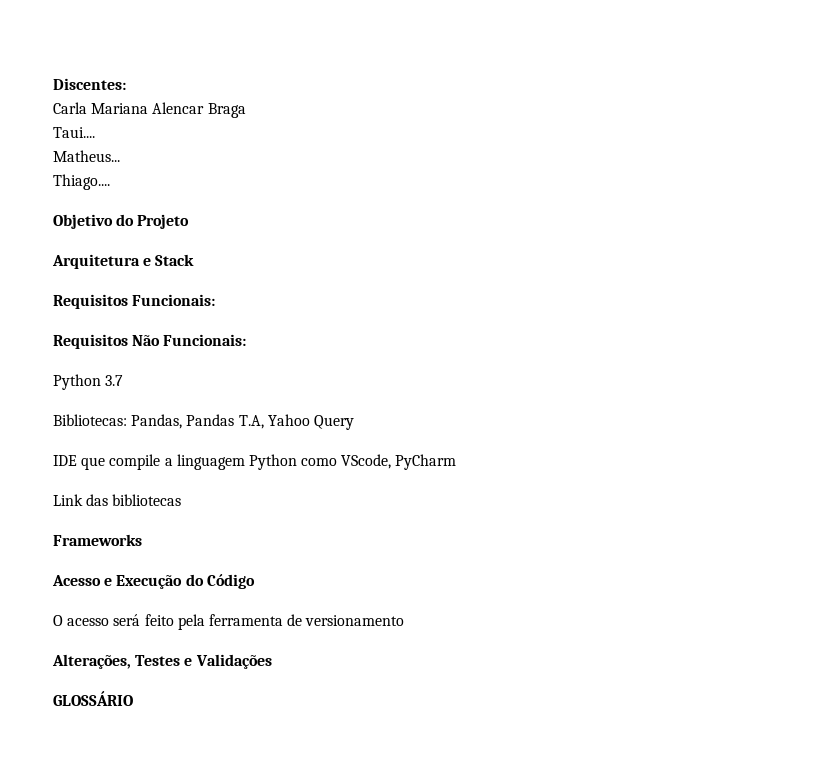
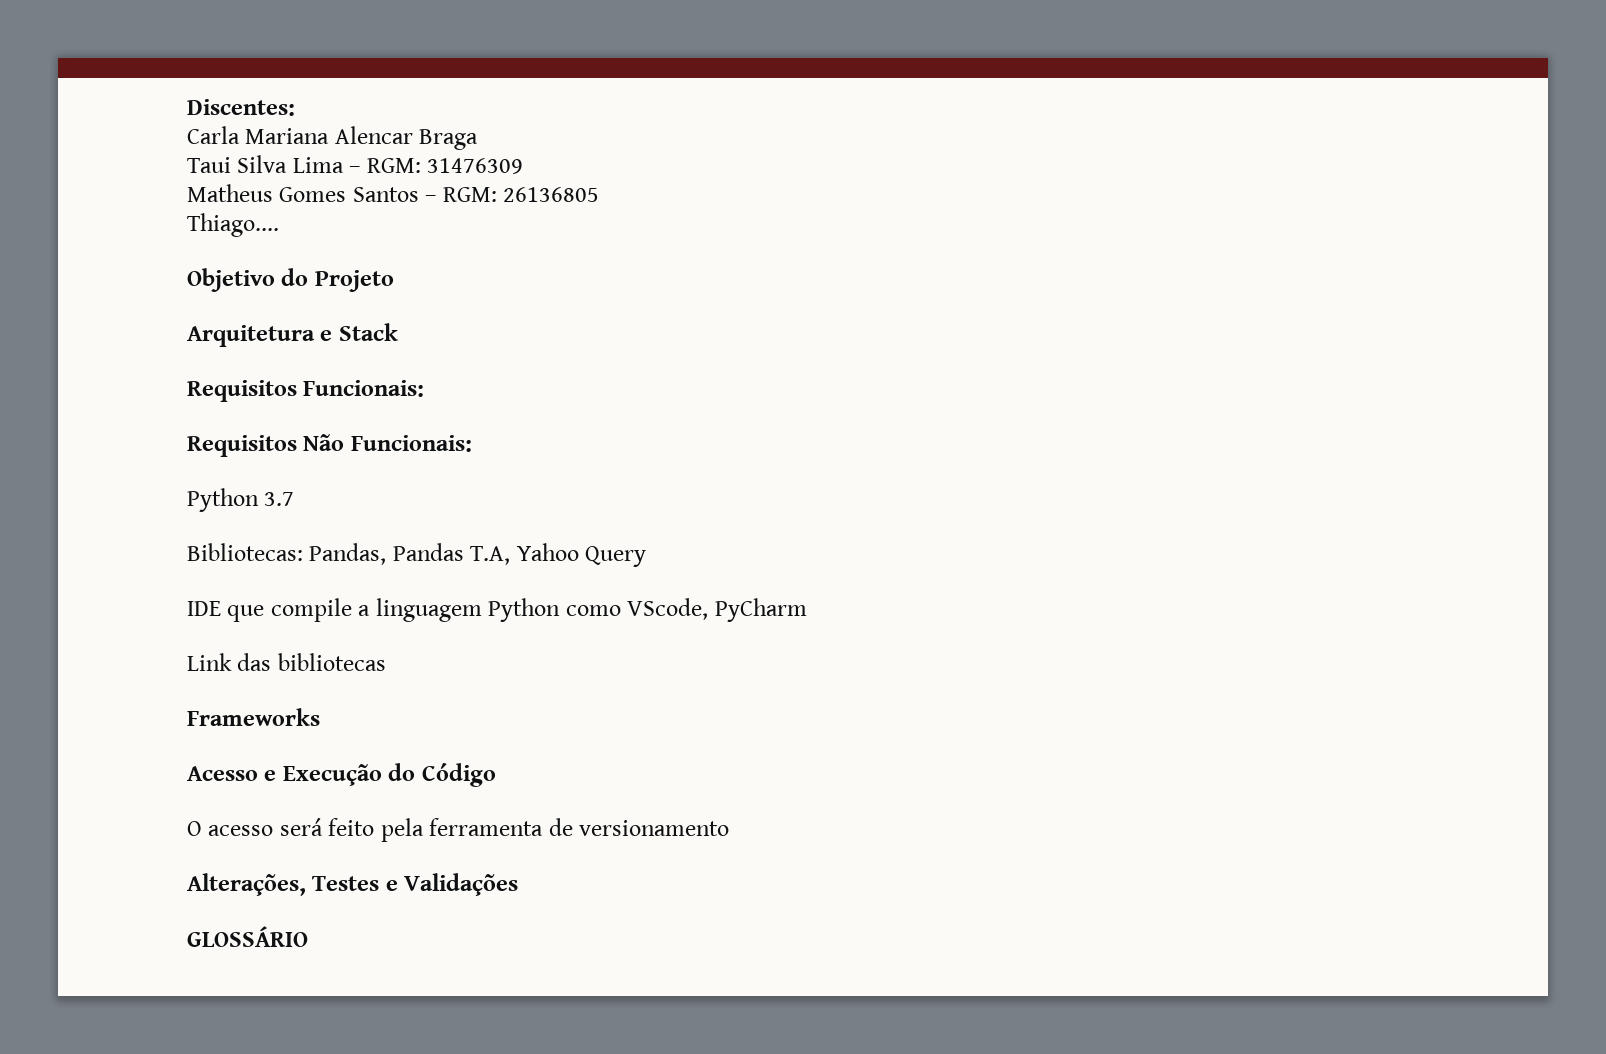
[53,127,95,138] [53,150,120,162] Taui.... // Matheus... -> [187,155,524,174] [187,184,600,202] Taui Silva Lima – RGM: 31476309 // Matheus Gomes Santos – RGM: 26136805

